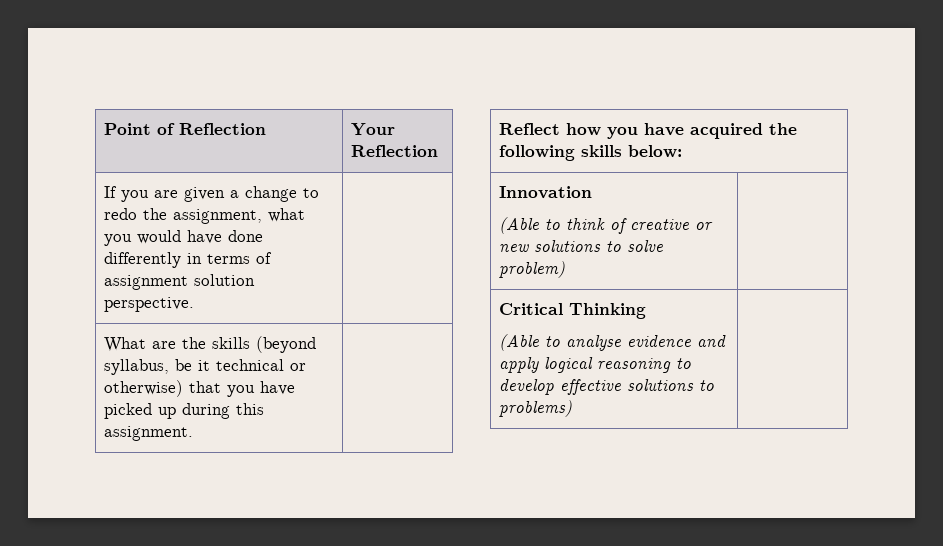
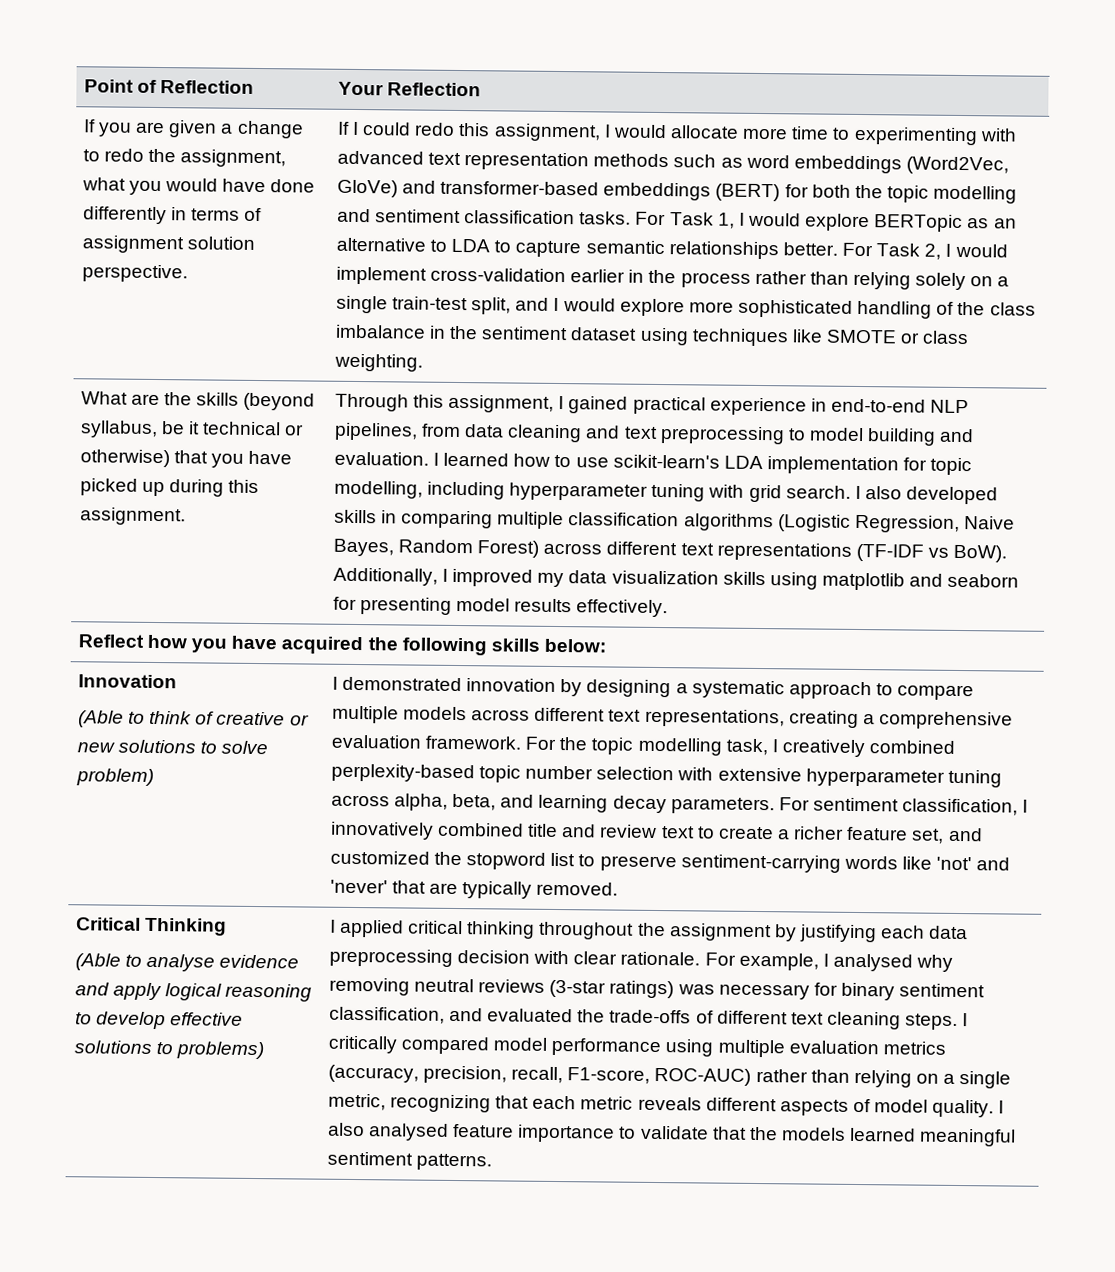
(194, 304) none -> [336,121,1017,146] [336,150,1009,175] [336,179,1018,204] [336,208,1017,233] [335,237,1008,260] [335,266,1010,291] [335,295,1036,319] [334,324,970,347] [333,353,423,372] If I could redo this assignment, I would allocate more time to experimenting with advanced text representation methods such as word embeddings (Word2Vec, GloVe) and transformer-based embeddings (BERT) for both the topic modelling and sentiment classification tasks. For Task 1, I would explore BERTopic as an alternative to LDA to capture semantic relationships better. For Task 2, I would implement cross-validation earlier in the process rather than relying solely on a single train-test split, and I would explore more sophisticated handling of the class imbalance in the sentiment dataset using techniques like SMOTE or class weighting.
(193, 433) none -> [334,393,970,416] [333,422,975,446] [333,451,973,476] [333,480,999,505] [333,509,1015,533] [332,538,1008,563] [332,567,1020,591] [332,596,669,618] Through this assignment, I gained practical experience in end-to-end NLP pipelines, from data cleaning and text preprocessing to model building and evaluation. I learned how to use scikit-learn's LDA implementation for topic modelling, including hyperparameter tuning with grid search. I also developed skills in comparing multiple classification algorithms (Logistic Regression, Naive Bayes, Random Forest) across different text representations (TF-IDF vs BoW). Additionally, I improved my data visualization skills using matplotlib and seaborn for presenting model results effectively.
(565, 269) none -> [331,676,975,701] [331,705,1013,730] [330,734,956,758] [330,763,1002,788] [330,793,1029,816] [329,821,983,844] [329,850,1011,873] [329,879,619,899] I demonstrated innovation by designing a systematic approach to compare multiple models across different text representations, creating a comprehensive evaluation framework. For the topic modelling task, I creatively combined perplexity-based topic number selection with extensive hyperparameter tuning across alpha, beta, and learning decay parameters. For sentiment classification, I innovatively combined title and review text to create a richer feature set, and customized the stopword list to preserve sentiment-carrying words like 'not' and 'never' that are typically removed.
(572, 408) none -> [329,919,969,943] [328,948,954,972] [328,977,986,1001] [328,1006,969,1031] [327,1035,946,1058] [327,1064,1012,1089] [327,1093,1005,1118] [327,1122,1017,1147] [326,1151,493,1171] I applied critical thinking throughout the assignment by justifying each data preprocessing decision with clear rationale. For example, I analysed why removing neutral reviews (3-star ratings) was necessary for binary sentiment classification, and evaluated the trade-offs of different text cleaning steps. I critically compared model performance using multiple evaluation metrics (accuracy, precision, recall, F1-score, ROC-AUC) rather than relying on a single metric, recognizing that each metric reveals different aspects of model quality. I also analysed feature importance to validate that the models learned meaningful sentiment patterns.

